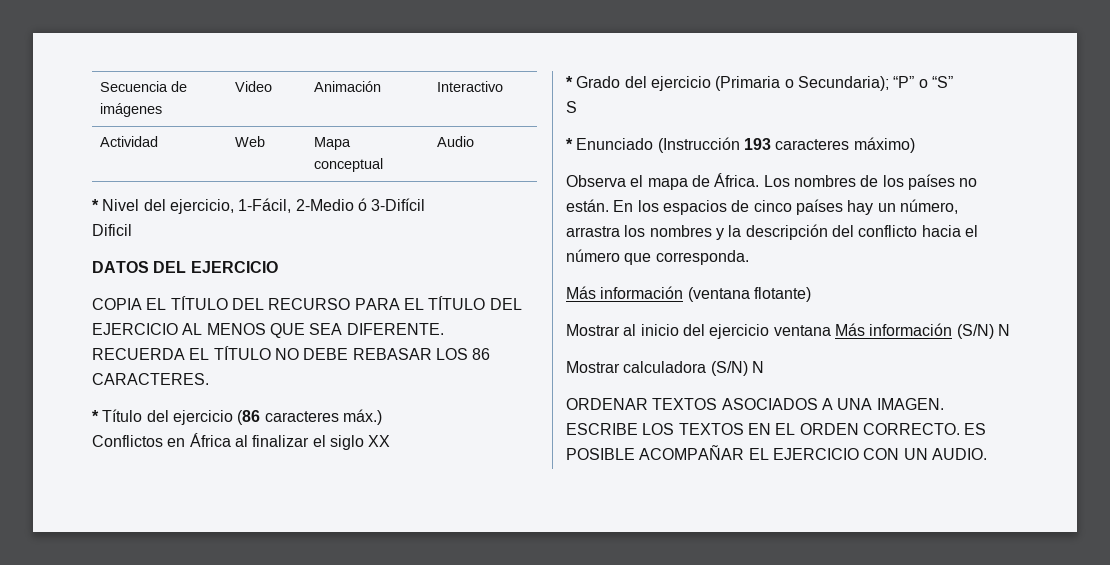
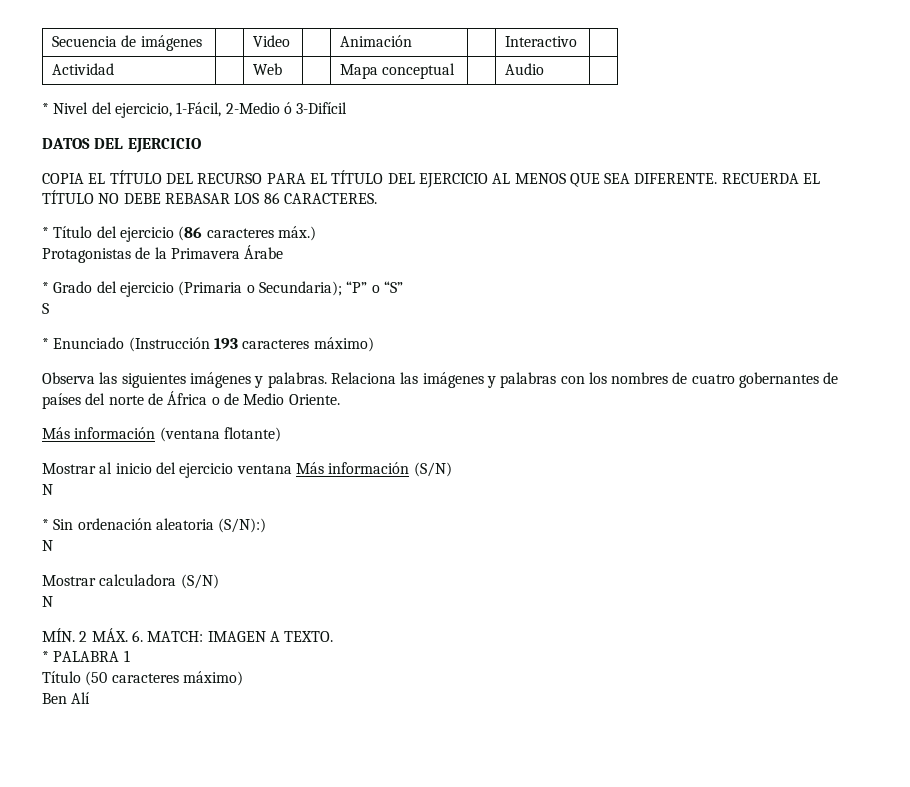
[92,224,132,236] // Dificil -> (348, 108) none
[92,433,391,450] Conflictos en África al finalizar el siglo XX -> [42,245,284,263] Protagonistas de la Primavera Árabe
[630,173,978,190] [566,199,958,215] [566,224,978,240] [566,249,749,265] el mapa de África. Los nombres de los países no están. En los espacios de cinco países hay un número, arrastra los nombres y la descripción del conflicto hacia el número que corresponda. -> [99,372,839,388] [42,391,340,409] las siguientes imágenes y palabras. Relaciona las imágenes y palabras con los nombres de cuatro gobernantes de países del norte de África o de Medio Oriente.
(994, 331) none -> [42,484,53,495] [42,518,267,533] // N // * Sin ordenación aleatoria (S/N):) //
[751,361,764,373] [566,398,944,410] [566,423,987,435] [566,445,987,460] N // ORDENAR TEXTOS ASOCIADOS A UNA IMAGEN. ESCRIBE LOS TEXTOS EN EL ORDEN CORRECTO. ES POSIBLE ACOMPAÑAR EL EJERCICIO CON UN AUDIO. -> [42,596,53,607] [42,628,334,642] [42,650,130,662] [42,671,243,686] [42,692,91,704] // N // MÍN. 2 MÁX. 6. MATCH: IMAGEN A TEXTO. // * PALABRA 1 // Título (50 caracteres máximo) // Ben Alí

